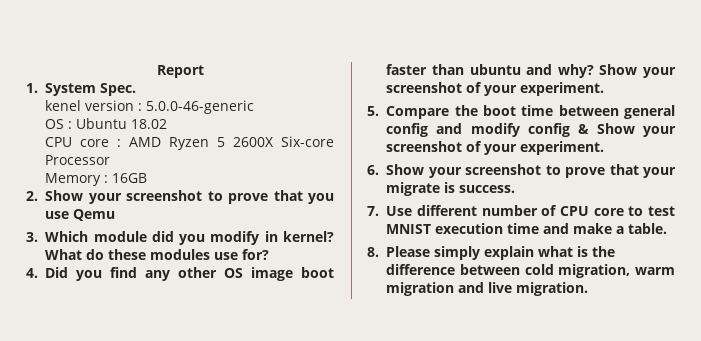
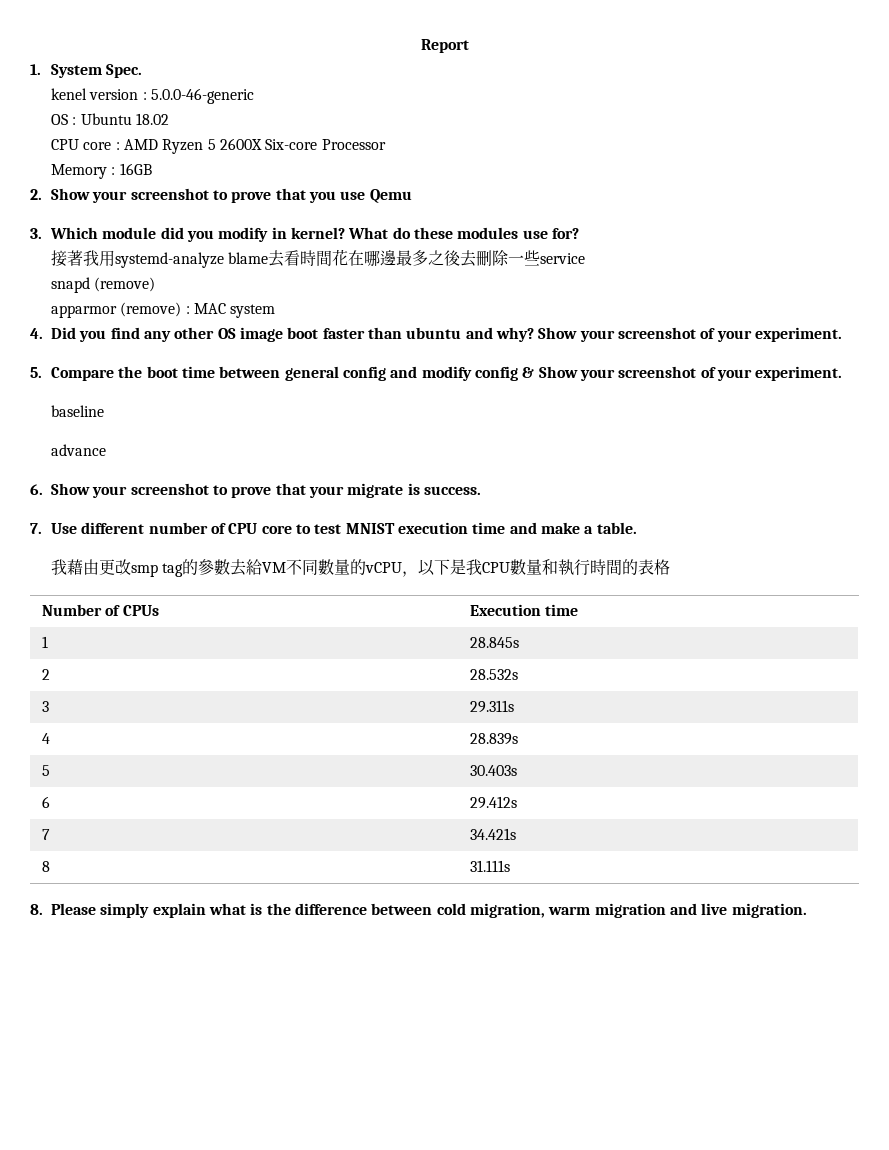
(270, 254) none -> [51,249,586,268] [51,277,156,293] [51,302,276,318] // 接著我用systemd-analyze blame去看時間花在哪邊最多之後去刪除一些service // snapd (remove) // apparmor (remove) : MAC system
(605, 148) none -> [51,405,105,417] [51,444,107,456] // baseline // advance
(668, 228) none -> [51,559,671,577] [42,604,159,616] [470,604,579,616] [42,636,49,648] [470,637,520,648] [42,669,51,680] [470,669,519,680] [42,701,50,712] [470,700,515,713] [42,733,51,744] [470,733,519,745] [42,765,51,776] [470,765,518,776] [42,796,51,808] [470,796,518,809] [42,829,51,840] [470,828,517,840] [42,861,51,872] [470,860,511,872] // 我藉由更改smp tag的參數去給VM不同數量的vCPU，以下是我CPU數量和執行時間的表格 // Number of CPUs | Execution time // 1 | 28.845s // 2 | 28.532s // 3 | 29.311s // 4 | 28.839s // 5 | 30.403s // 6 | 29.412s // 7 | 34.421s // 8 | 31.111s

